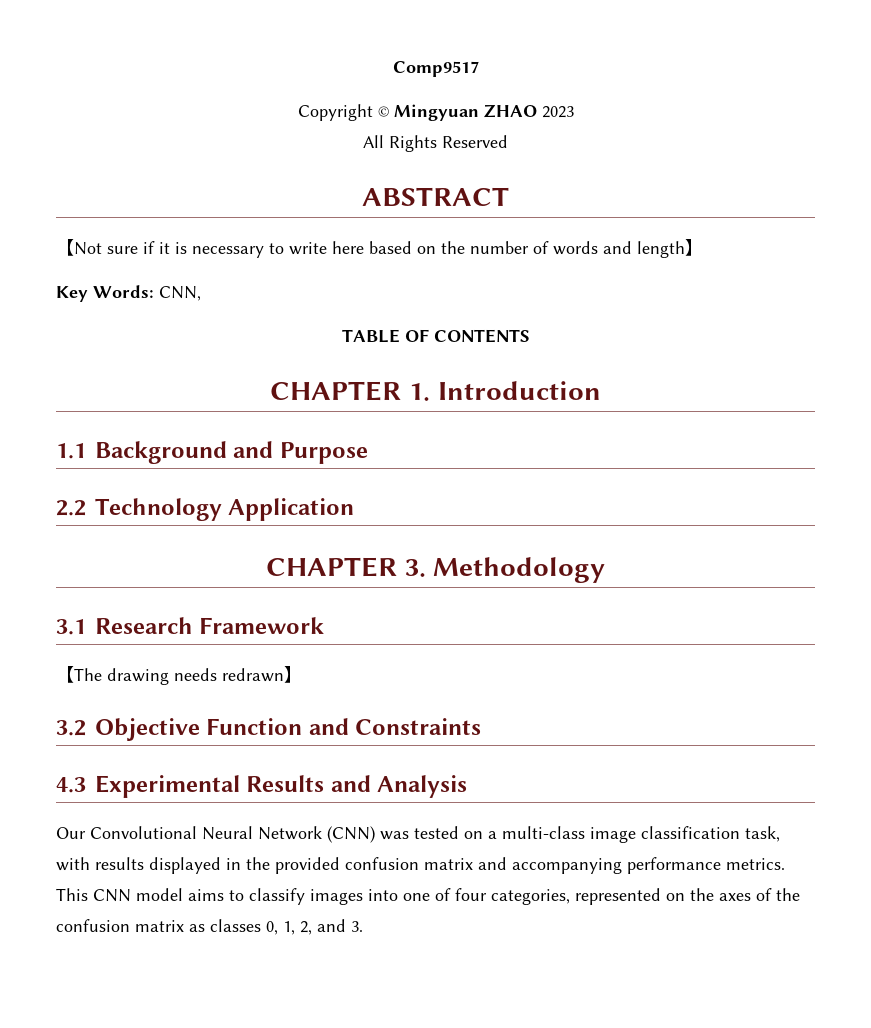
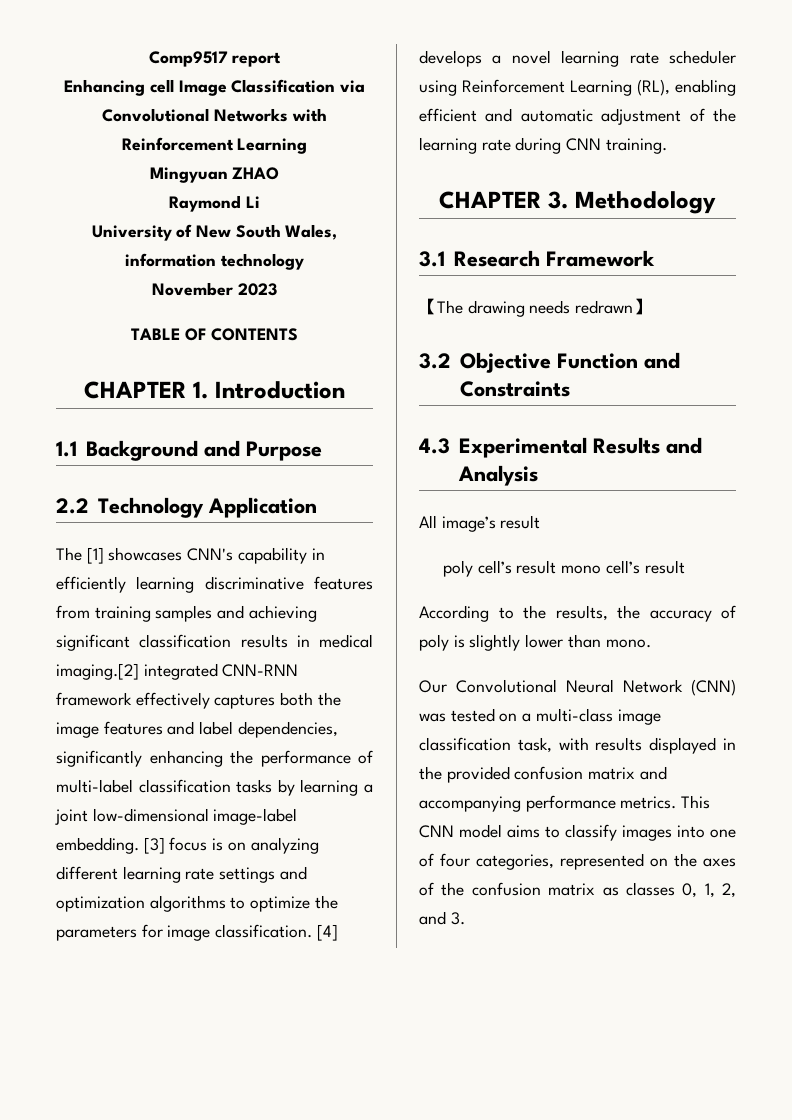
[297,104,574,121] [363,135,508,152] [362,187,509,206] [56,239,703,258] [56,285,201,302] // Copyright © Mingyuan ZHAO 2023 // All Rights Reserved // ABSTRACT // 【Not sure if it is necessary to write here based on the number of words and length】 // Key Words: CNN, -> [232,52,282,67] [64,79,365,96] [102,108,327,122] [121,137,308,154] [149,167,280,183] [169,195,260,212] [91,224,338,241] [125,253,304,270] [152,282,277,296] report // Enhancing cell Image Classification via Convolutional Networks with Reinforcement Learning // Mingyuan ZHAO // Raymond Li // University of New South Wales, information technology // November 2023
(355, 509) none -> [56,547,325,564] [56,576,373,593] [56,605,317,622] [56,634,373,651] [56,663,299,680] [56,692,341,709] [56,721,338,738] [56,750,373,767] [56,779,373,796] [55,808,298,825] [56,837,319,854] [56,866,307,883] [56,895,338,912] [56,924,338,941] [419,50,736,67] [419,79,736,96] [419,108,736,125] [419,137,667,154] // The [1] showcases CNN's capability in efficiently learning discriminative features from training samples and achieving significant classification results in medical imaging.[2] integrated CNN-RNN framework effectively captures both the image features and label dependencies, significantly enhancing the performance of multi-label classification tasks by learning a joint low-dimensional image-label embedding. [3] focus is on analyzing different learning rate settings and optimization algorithms to optimize the parameters for image classification. [4] develops a novel learning rate scheduler using Reinforcement Learning (RL), enabling efficient and automatic adjustment of the learning rate during CNN training.
(468, 786) none -> [419,515,541,532] [442,560,685,577] [419,605,736,622] [419,634,651,651] // All image’s result // poly cell’s result mono cell’s result // According to the results, the accuracy of poly is slightly lower than mono.

